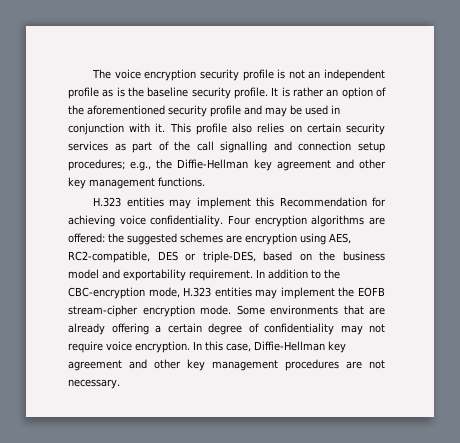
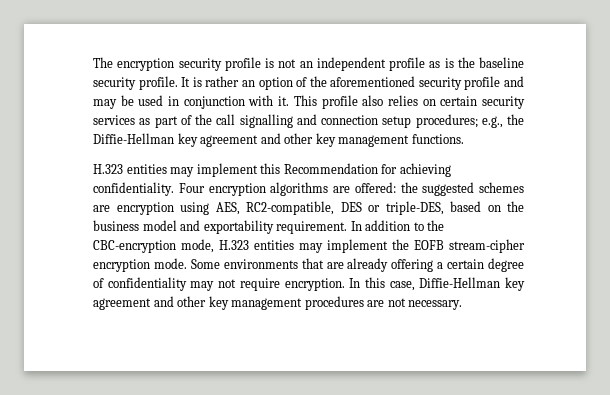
[114,69,141,79] voice -> (113, 62) none
[119,215,146,225] voice -> (451, 170) none
[106,341,132,351] voice -> (280, 284) none

